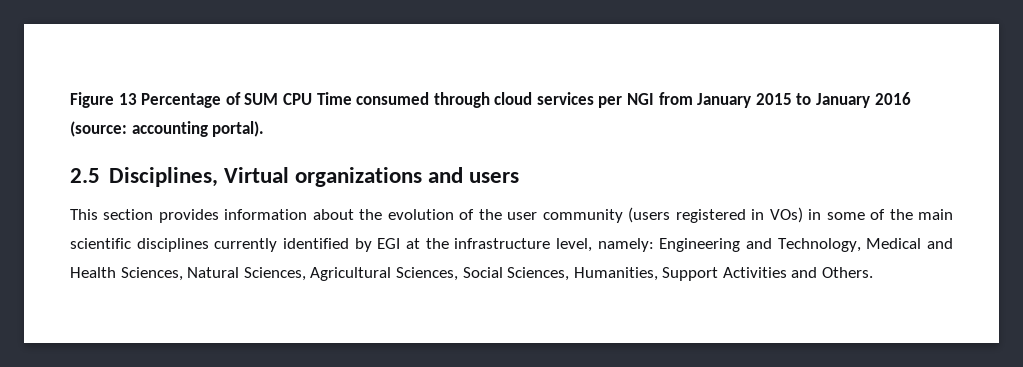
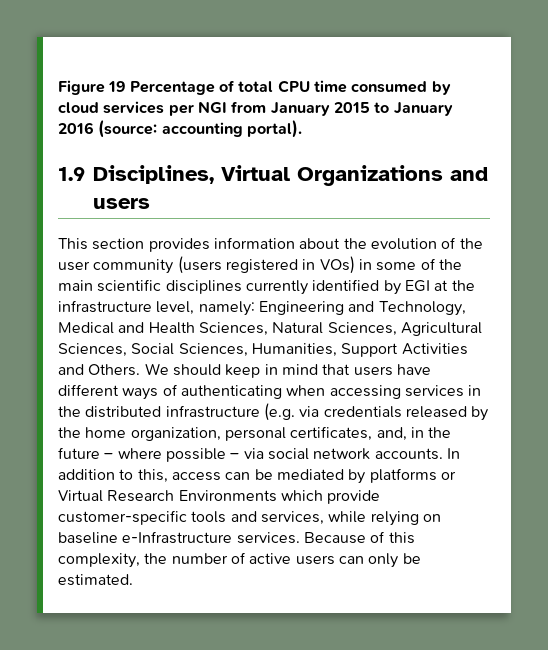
[118,93,137,105] 13 -> [108,81,126,92] 19
[244,92,490,108] SUM CPU Time consumed through -> [238,80,451,95] total CPU time consumed by
[70,168,100,183] 2.5 -> [58,167,85,181] 1.9
[294,167,422,187] organizations -> [297,165,443,186] Organizations
(874, 272) none -> [144,363,431,378] [58,384,482,400] [58,403,489,421] [58,426,452,441] [58,447,460,462] [58,468,456,484] [58,490,381,504] [58,510,441,526] [58,531,415,544] [58,552,421,568] [58,574,133,586] We should keep in mind that users have different ways of authenticating when accessing services in the distributed infrastructure (e.g. via credentials released by the home organization, personal certificates, and, in the future – where possible – via social network accounts. In addition to this, access can be mediated by platforms or Virtual Research Environments which provide customer-specific tools and services, while relying on baseline e-Infrastructure services. Because of this complexity, the number of active users can only be estimated.

